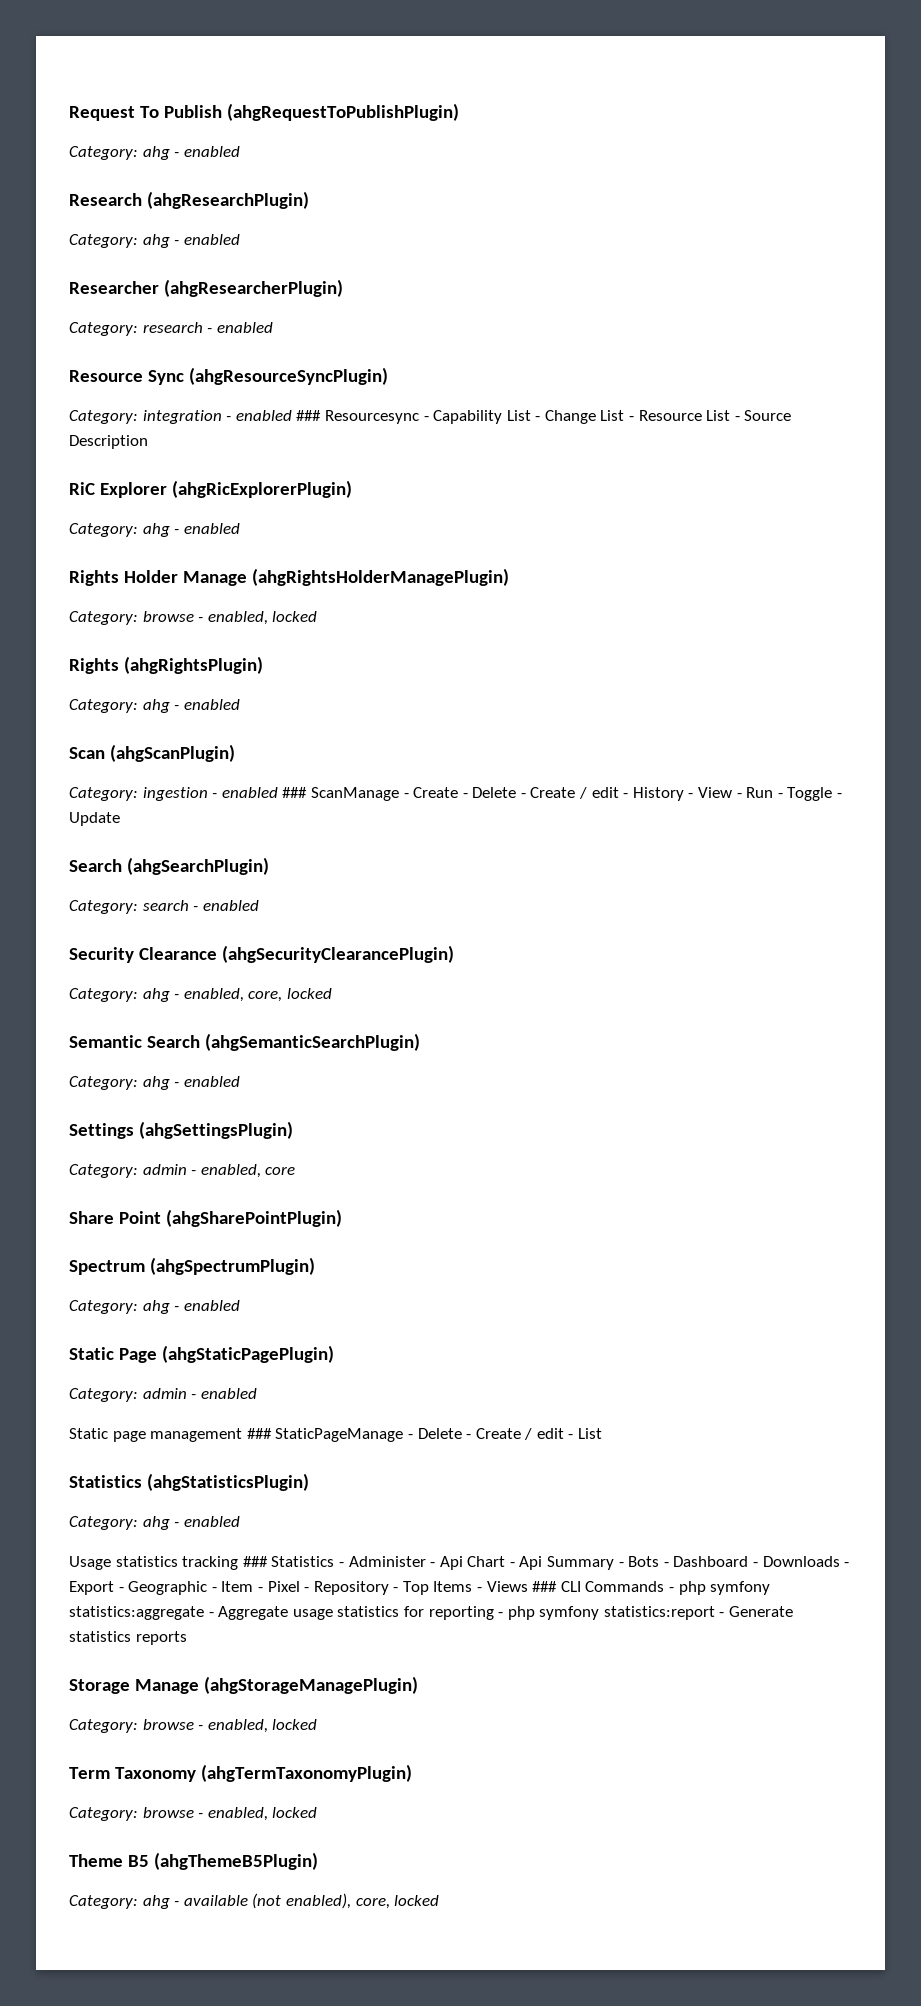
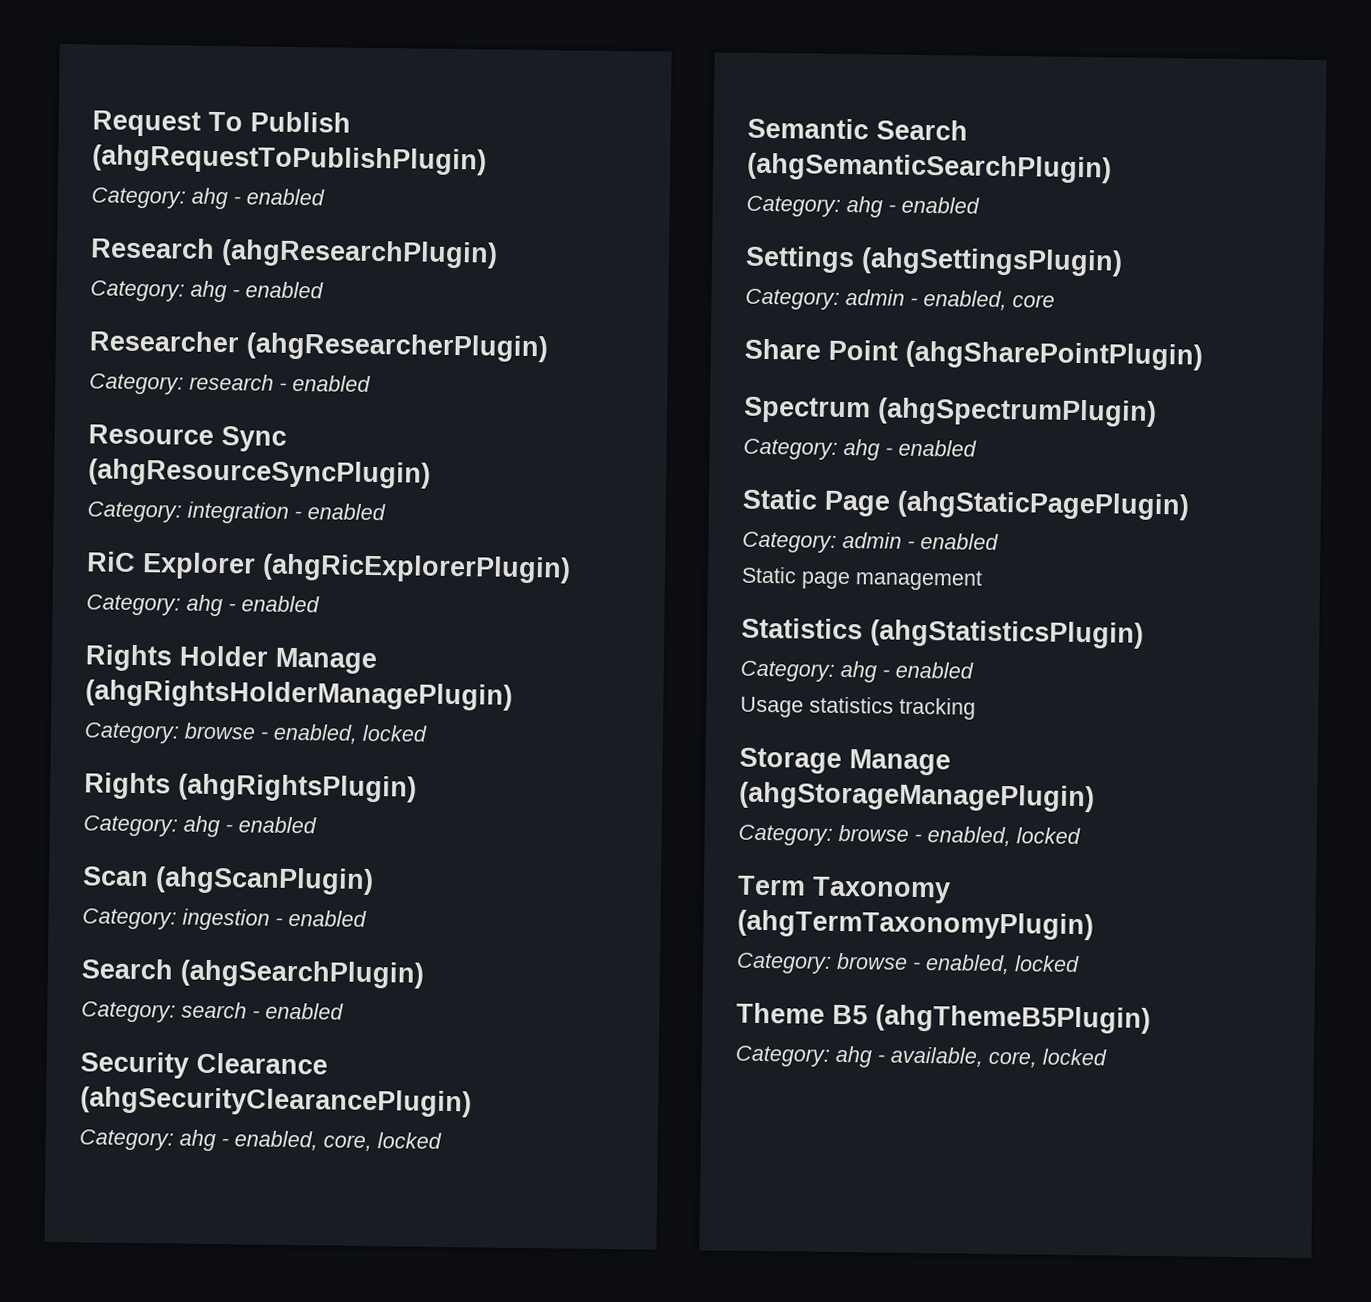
[296,410,792,424] [69,435,148,449] ### Resourcesync - Capability List - Change List - Resource List - Source Description -> (386, 512) none
[282,787,842,801] [69,812,120,826] ### ScanManage - Create - Delete - Create / edit - History - View - Run - Toggle - Update -> (367, 918) none
[246,1428,603,1442] ### StaticPageManage - Delete - Create / edit - List -> (983, 580) none
[242,1556,850,1570] [69,1581,771,1595] [69,1606,794,1620] [69,1631,187,1645] ### Statistics - Administer - Api Chart - Api Summary - Bots - Dashboard - Downloads - Export - Geographic - Item - Pixel - Repository - Top Items - Views ### CLI Commands - php symfony statistics:aggregate - Aggregate usage statistics for reporting - php symfony statistics:report - Generate statistics reports -> (976, 708) none
[183,1893,351,1909] available (not enabled), -> [890,1046,983,1067] available,

